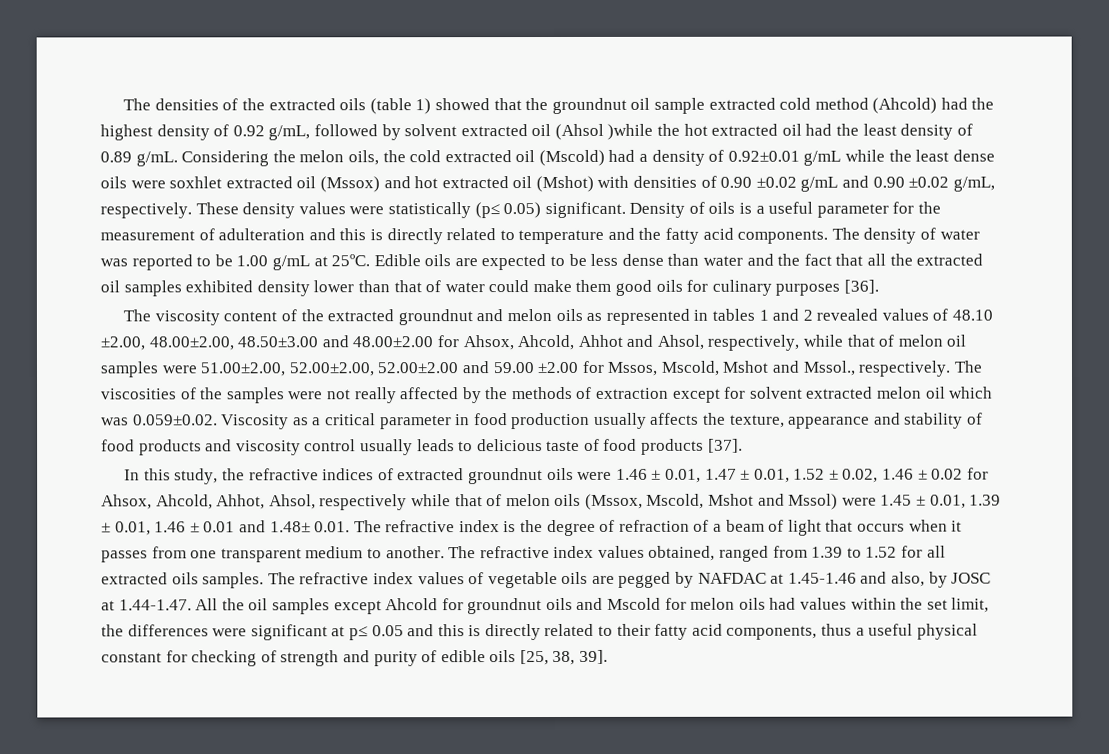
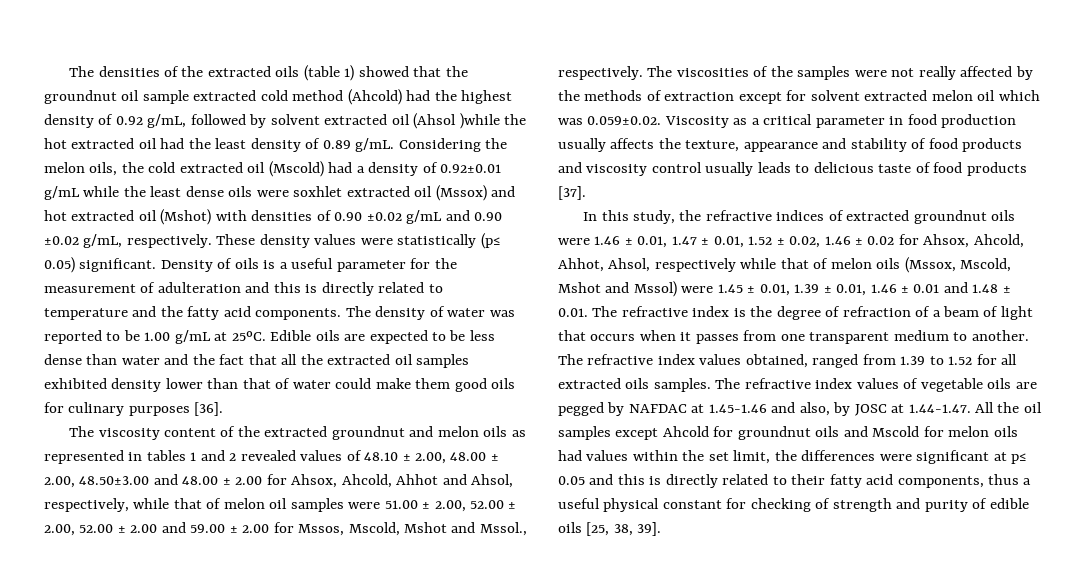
[100,335,434,351] ±2.00, 48.00±2.00, 48.50±3.00 and 48.00±2.00 -> [402,452,499,464] [44,474,263,488] ± 2.00, 48.00 ± 2.00, 48.50±3.00 and 48.00 ± 2.00
[200,361,579,377] 51.00±2.00, 52.00±2.00, 52.00±2.00 and 59.00 ±2.00 -> [384,500,517,512] [44,522,270,536] 51.00 ± 2.00, 52.00 ± 2.00, 52.00 ± 2.00 and 59.00 ± 2.00
[269,521,311,533] 1.48± -> [972,284,1011,293] 1.48 ±

